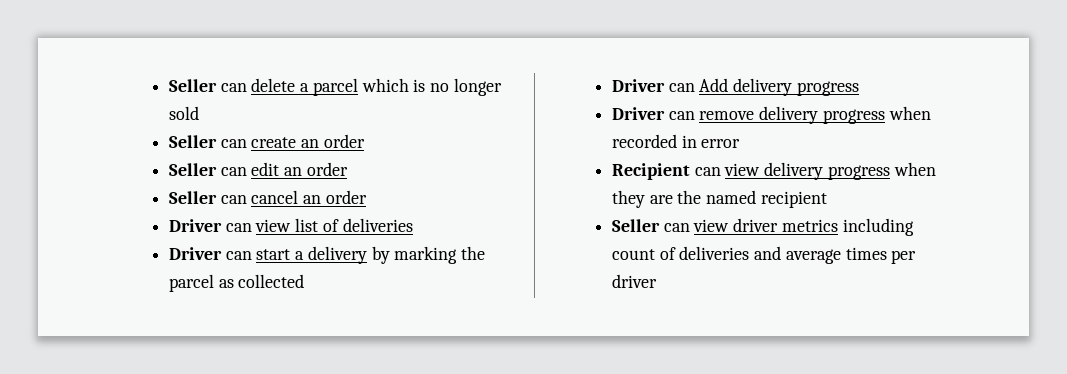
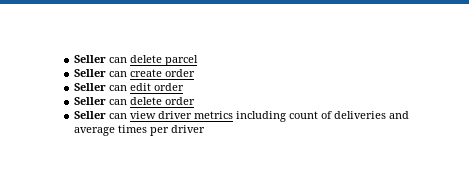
[168,78,502,96] [168,106,199,120] Seller can delete a parcel which is no longer sold -> [73,55,198,66] Seller can delete parcel
[301,139,320,148] an -> (162, 73) none
[284,162,348,176] [168,190,367,204] [168,218,413,232] [168,246,485,264] [168,274,305,292] [611,78,859,96] [611,106,931,124] [611,134,741,148] [611,162,936,180] [611,190,827,208] an order // Seller can cancel an order // Driver can view list of deliveries // Driver can start a delivery by marking the parcel as collected // Driver can Add delivery progress // Driver can remove delivery progress when recorded in error // Recipient can view delivery progress when they are the named recipient -> [153,83,184,91] [73,97,195,105] order // Seller can delete order

